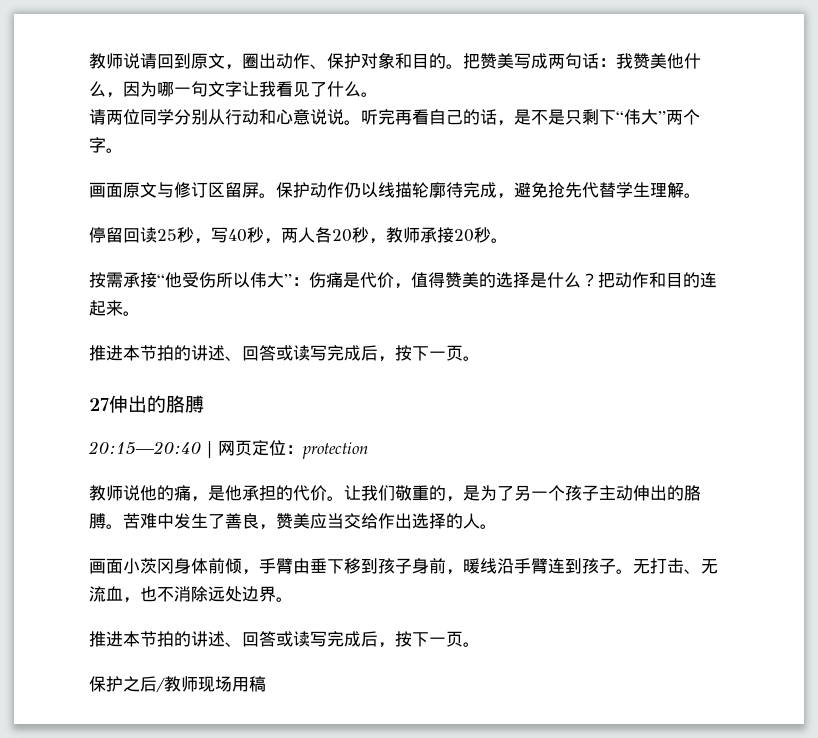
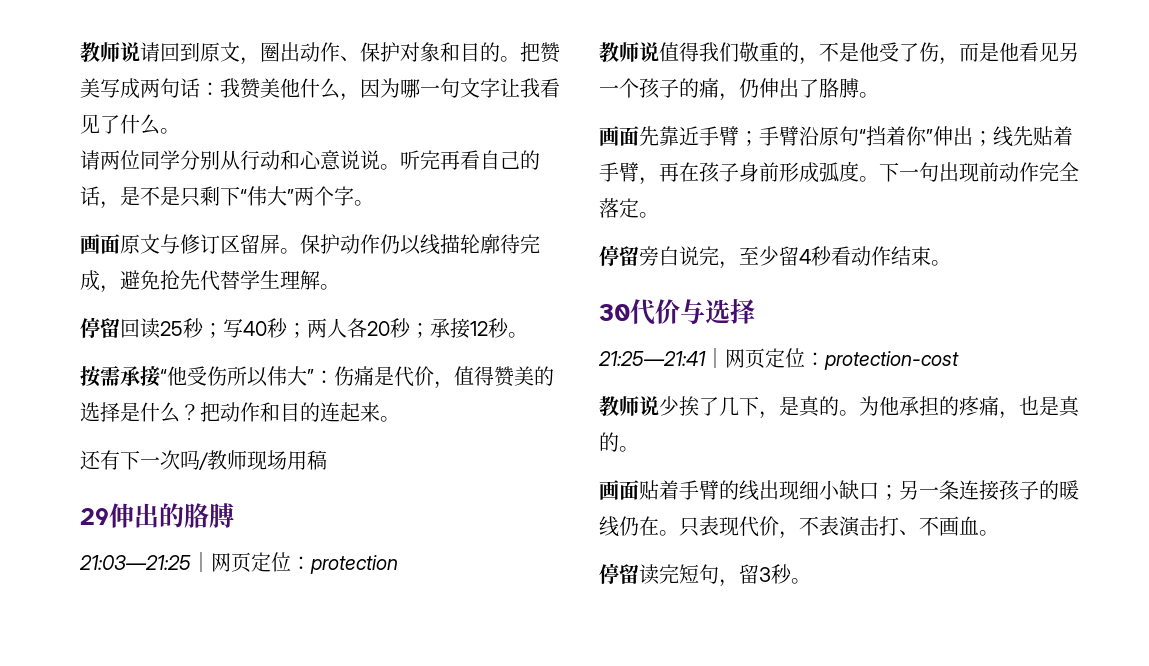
[194,238,211,244] ， -> [203,323,223,338] ；
[264,238,281,244] ， -> [287,323,307,338] ；
[369,227,474,244] ，教师承接20 -> [410,318,488,339] ；承接12
[89,345,480,362] [89,398,109,411] 推进本节拍的讲述、回答或读写完成后，按下一页。 // 27 -> [80,450,327,470] [80,508,109,525] 还有下一次吗/教师现场用稿 // 29
[88,441,201,455] 20:15—20:40 -> [79,555,191,570] 21:03—21:25
[140,485,701,502] [89,513,497,530] [89,558,718,575] [89,586,293,603] [89,631,480,648] [89,676,266,692] 他的痛，是他承担的代价。让我们敬重的，是为了另一个孩子主动伸出的胳膊。苦难中发生了善良，赞美应当交给作出选择的人。 // 画面小茨冈身体前倾，手臂由垂下移到孩子身前，暖线沿手臂连到孩子。无打击、无流血，也不消除远处边界。 // 推进本节拍的讲述、回答或读写完成后，按下一页。 // 保护之后/教师现场用稿 -> [659,42,1079,65] [599,78,879,101] [599,126,1073,147] [599,161,1079,185] [599,198,659,218] [599,245,951,269] [599,299,755,325] [598,348,959,370] [599,396,1080,419] [599,432,639,452] [599,480,1079,501] [599,516,999,539] [599,563,811,587] 值得我们敬重的，不是他受了伤，而是他看见另一个孩子的痛，仍伸出了胳膊。 // 画面先靠近手臂；手臂沿原句“挡着你”伸出；线先贴着手臂，再在孩子身前形成弧度。下一句出现前动作完全落定。 // 停留旁白说完，至少留4秒看动作结束。 // 30代价与选择 // 21:25—21:41｜网页定位：protection-cost // 教师说少挨了几下，是真的。为他承担的疼痛，也是真的。 // 画面贴着手臂的线出现细小缺口；另一条连接孩子的暖线仍在。只表现代价，不表演击打、不画血。 // 停留读完短句，留3秒。

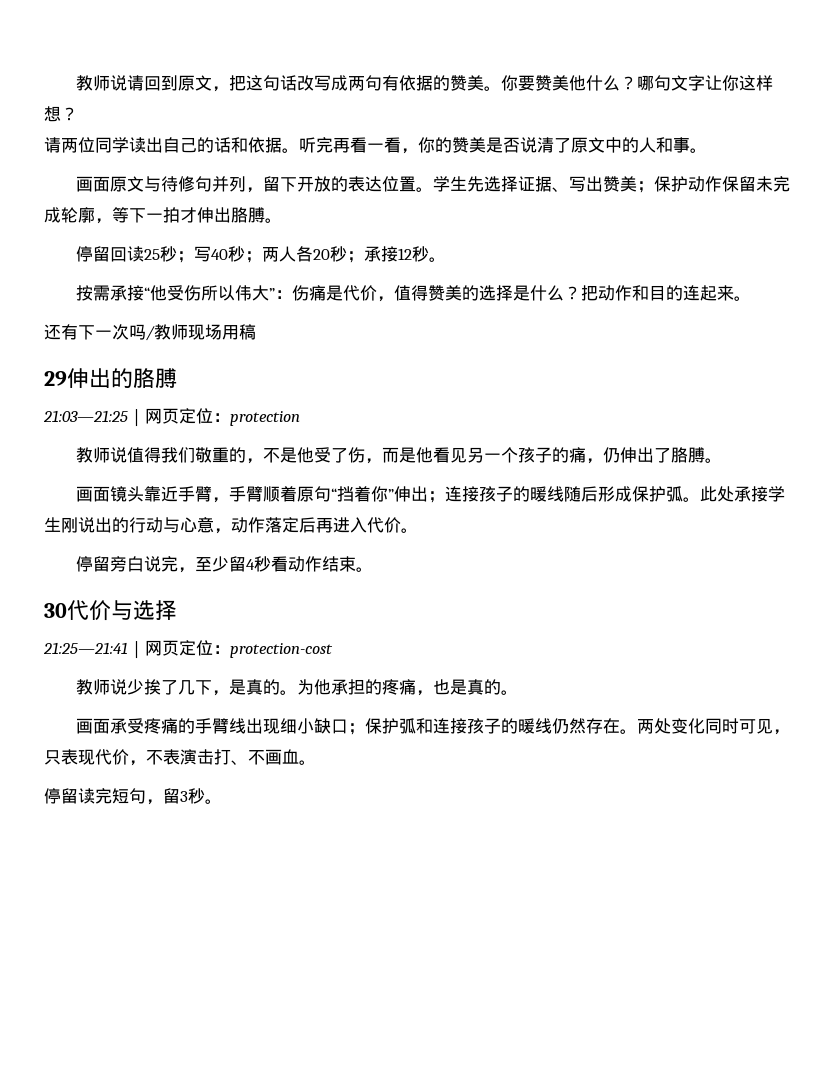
[260,42,561,63] [80,78,560,101] [80,114,180,135] [80,150,540,170] [80,186,374,209] [80,234,540,255] [80,270,320,293] 圈出动作、保护对象和目的。把赞美写成两句话：我赞美他什么，因为哪一句文字让我看见了什么。 // 请两位同学分别从行动和心意说说。听完再看自己的话，是不是只剩下“伟大”两个字。 // 画面原文与修订区留屏。保护动作仍以线描轮廓待完成，避免抢先代替学生理解 -> [228,75,773,91] [44,106,78,122] [44,137,707,154] [75,176,790,193] [44,207,265,224] 把这句话改写成两句有依据的赞美。你要赞美他什么？哪句文字让你这样想？ // 请两位同学读出自己的话和依据。听完再看一看，你的赞美是否说清了原文中的人和事。 // 画面原文与待修句并列，留下开放的表达位置。学生先选择证据、写出赞美；保护动作保留未完成轮廓，等下一拍才伸出胳膊
[639,126,659,146] 先 -> [109,486,144,502] 镜头
[739,126,819,146] ；手臂沿 -> [211,486,297,503] ，手臂顺着
[993,126,1073,147] [599,161,1079,185] [599,198,639,218] 线先贴着手臂，再在孩子身前形成弧度。下一句出现前动作完全落定 -> [444,486,785,502] [44,517,401,534] 连接孩子的暖线随后形成保护弧。此处承接学生刚说出的行动与心意，动作落定后再进入代价
[639,480,739,500] 贴着手臂的 -> [109,718,229,734] 承受疼痛的手臂
[899,480,959,500] 另一条 -> [364,718,433,734] 保护弧和
[639,516,679,536] 在。 -> [568,718,790,735] 然存在。两处变化同时可见，

